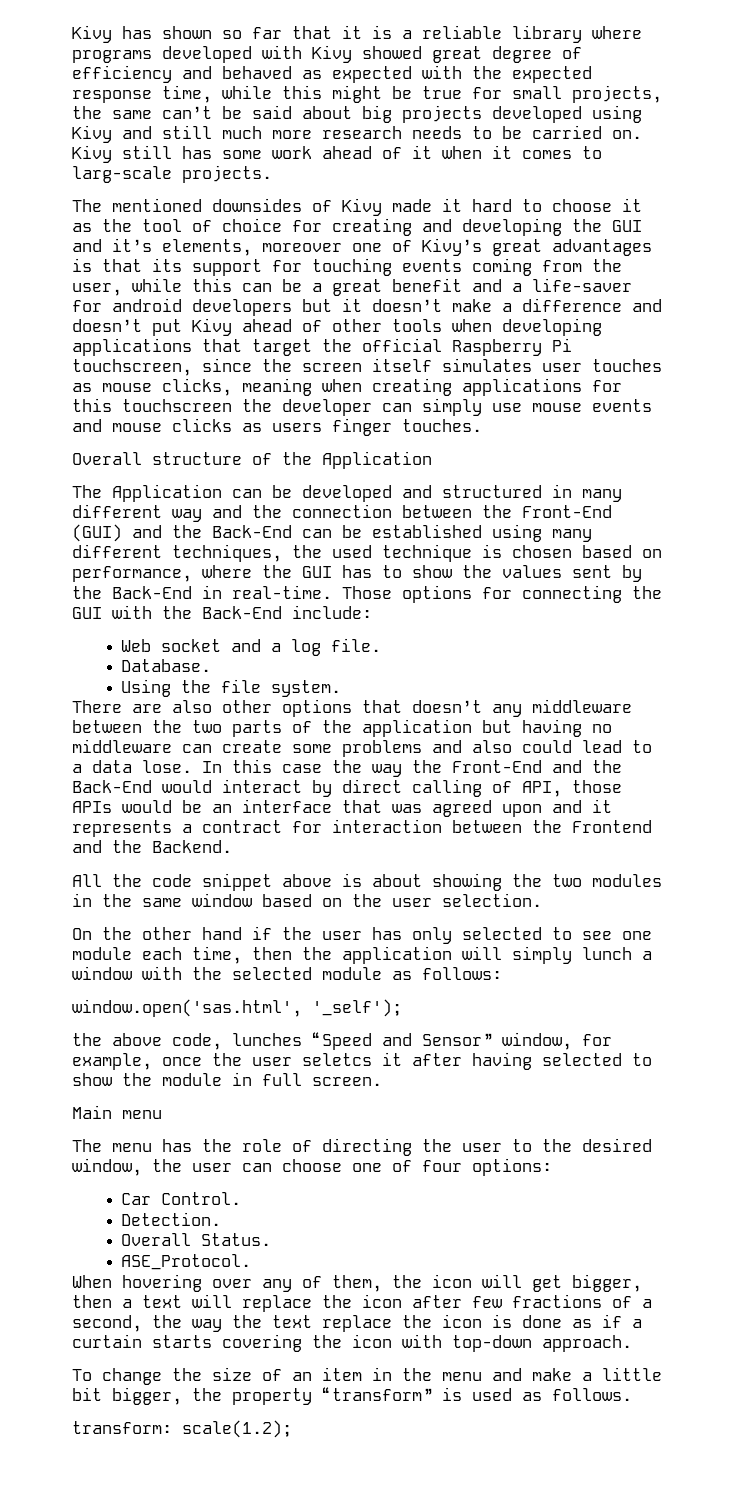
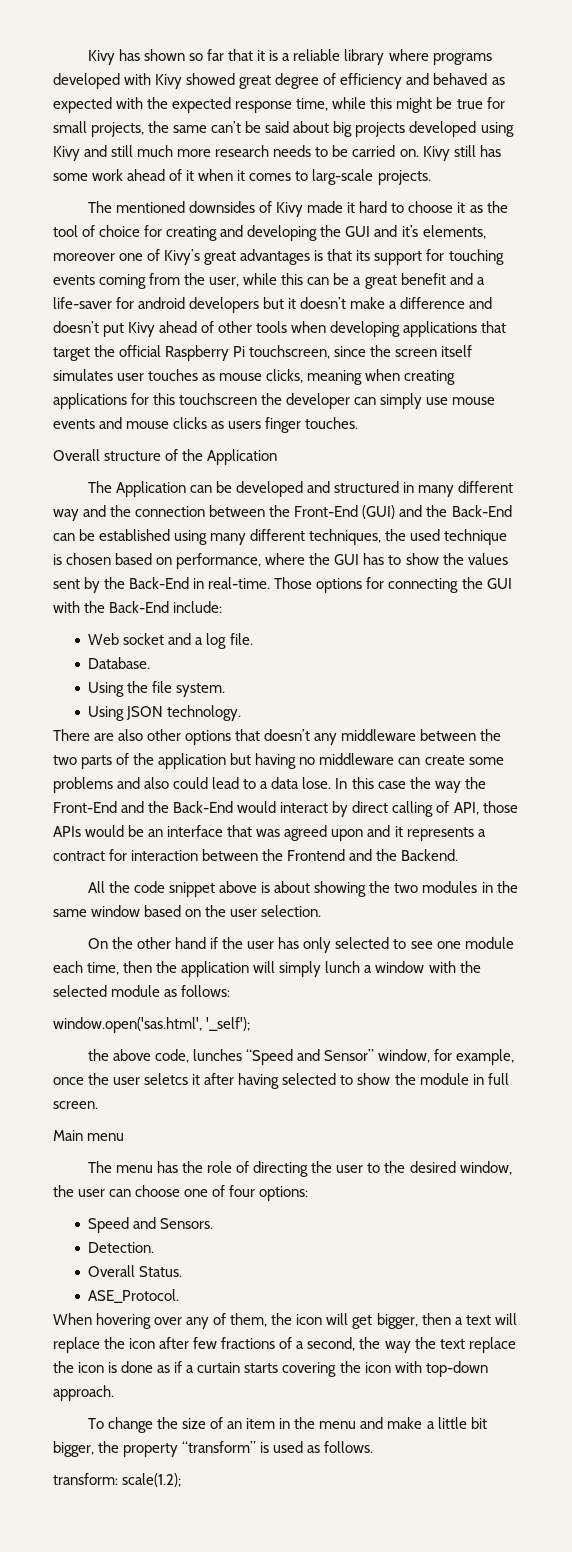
(342, 688) none -> [88,705,242,721] // Using JSON technology.
[121,1192,242,1205] Car Control. -> [88,1217,214,1233] Speed and Sensors.

